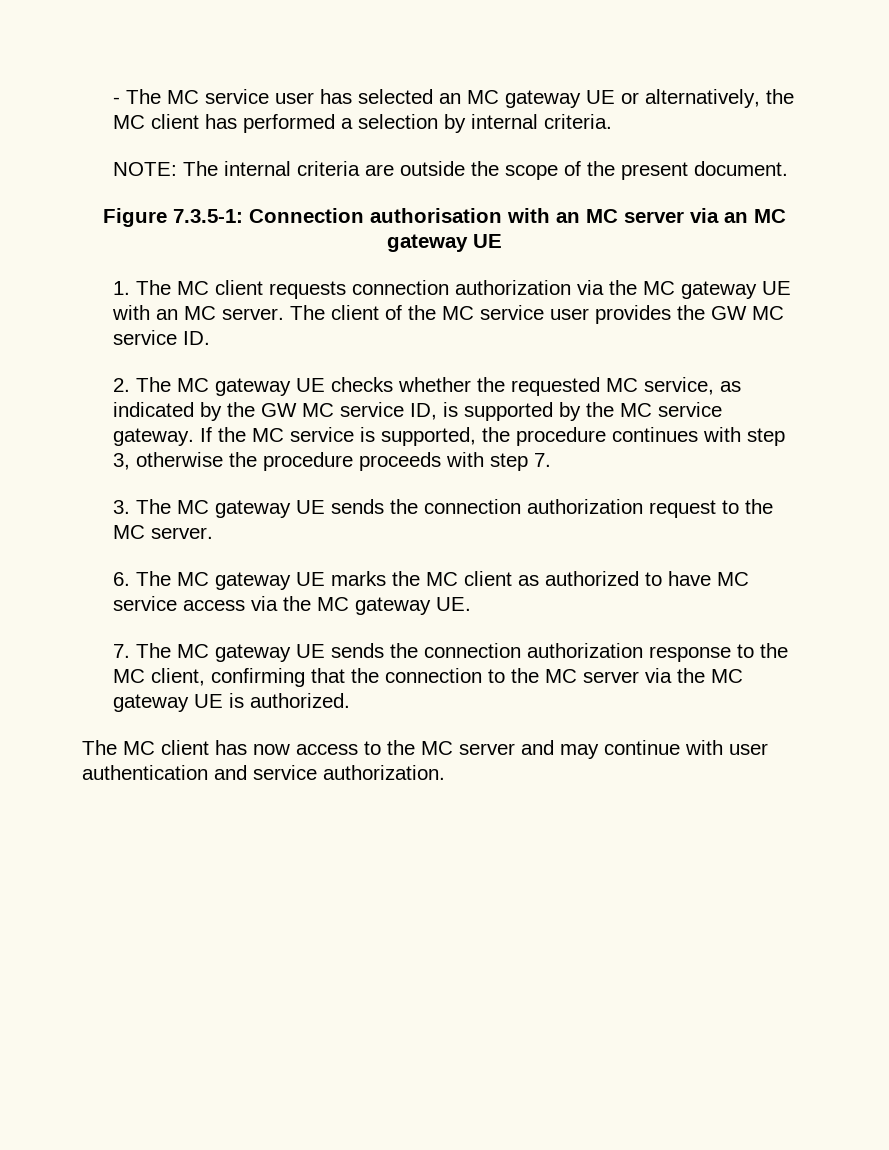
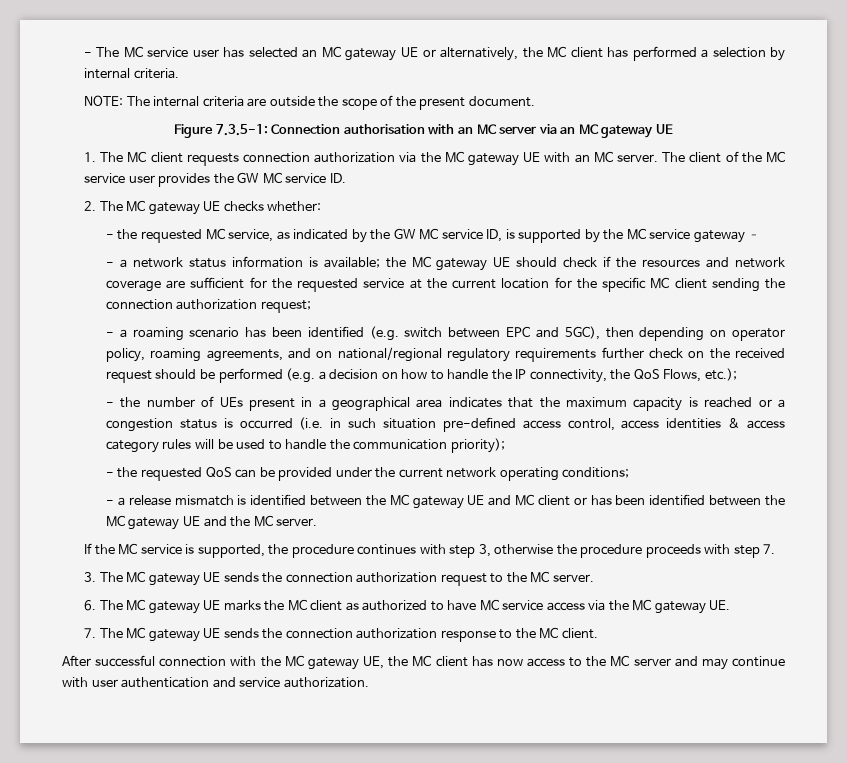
[397,377,471,392] whether -> [267,201,322,212] [105,234,114,239] whether: // -
[112,428,194,446] gateway. -> [693,230,761,243] [105,256,786,271] [105,277,786,292] [105,299,311,313] [105,326,785,341] [105,347,785,362] [105,368,737,383] [105,396,785,411] [105,417,786,432] [105,438,505,453] [105,467,630,481] [105,494,786,509] [105,515,318,530] gateway – // - a network status information is available; the MC gateway UE should check if the resources and network coverage are sufficient for the requested service at the current location for the specific MC client sending the connection authorization request; // - a roaming scenario has been identified (e.g. switch between EPC and 5GC), then depending on operator policy, roaming agreements, and on national/regional regulatory requirements further check on the received request should be performed (e.g. a decision on how to handle the IP connectivity, the QoS Flows, etc.); // - the number of UEs present in a geographical area indicates that the maximum capacity is reached or a congestion status is occurred (i.e. in such situation pre-defined access control, access identities & access category rules will be used to handle the communication priority); // - the requested QoS can be provided under the current network operating conditions; // - a release mismatch is identified between the MC gateway UE and MC client or has been identified between the MC gateway UE and the MC server. //
[150,668,743,687] [112,693,350,712] [82,740,117,755] client, confirming that the connection to the MC server via the MC gateway UE is authorized. // The -> [561,628,598,639] [62,655,409,670] client. // After successful connection with the MC gateway UE, the

